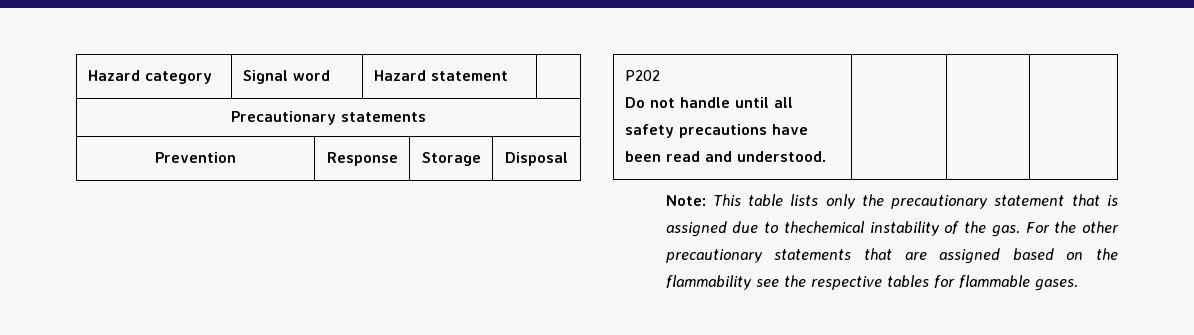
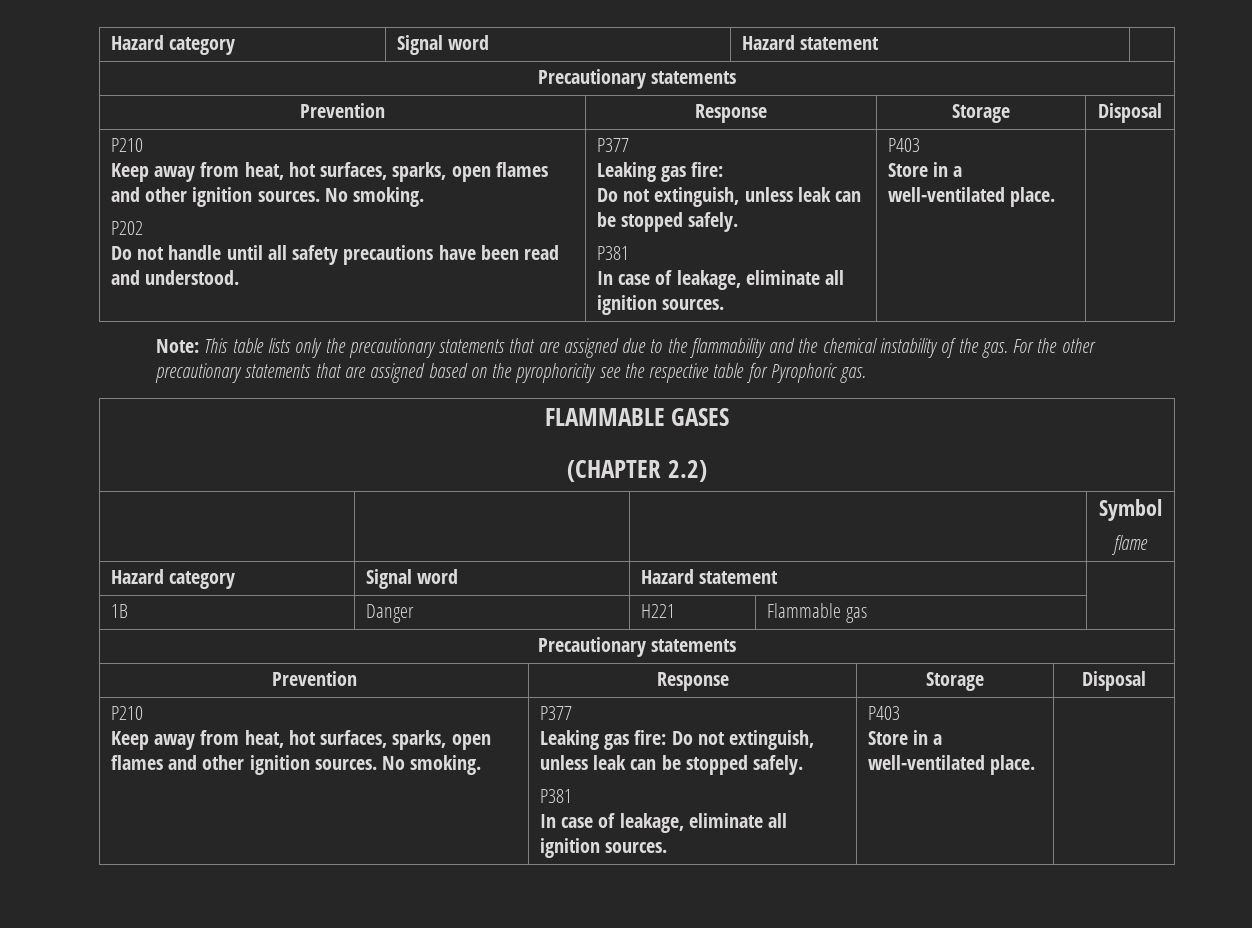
(568, 159) none -> [110,138,143,152] [110,162,548,182] [110,187,425,207] P210 // Keep away from heat, hot surfaces, sparks, open flames and other ignition sources. No smoking. //
(826, 156) | -> [596,138,629,152] [596,162,724,182] [596,187,862,207] [596,212,739,232] [596,246,629,260] [596,270,845,290] [596,295,725,315] [887,138,920,152] [887,162,963,177] [887,187,1056,207] P377 // Leaking gas fire: // Do not extinguish, unless leak can be stopped safely. // P381 // In case of leakage, eliminate all ignition sources. | P403 // Store in a well-ventilated place.
[994,194,1118,206] [665,221,865,237] statement that is assigned due to thechemical -> [439,338,877,358] statements that are assigned due to the flammability and the chemical
[665,275,752,290] flammability -> [515,363,597,383] pyrophoricity
[886,275,1078,291] tables for flammable gases. -> [713,363,867,383] [544,408,730,426] [567,460,707,482] [1099,499,1162,521] [1112,535,1148,555] [110,569,236,589] [365,569,459,589] [640,569,779,584] [110,604,128,618] [365,604,414,623] [640,604,675,618] [766,603,868,623] [537,637,737,657] [271,671,357,686] [656,672,729,691] [926,672,984,691] [1082,671,1146,691] [110,706,143,720] [110,730,491,750] [110,755,482,775] [539,706,572,720] [539,730,815,750] [539,755,804,775] [539,789,572,803] [539,813,788,833] [539,838,668,858] [867,706,900,720] [867,730,943,745] [867,755,1036,775] table for Pyrophoric gas. // FLAMMABLE GASES // (CHAPTER 2.2) // | | | Symbol // flame // Hazard category | Signal word | Hazard statement | // 1B | Danger | H221 | Flammable gas | // Precautionary statements // Prevention | Response | Storage | Disposal // P210 // Keep away from heat, hot surfaces, sparks, open flames and other ignition sources. No smoking. | P377 // Leaking gas fire: Do not extinguish, unless leak can be stopped safely. // P381 // In case of leakage, eliminate all ignition sources. | P403 // Store in a well-ventilated place. |

